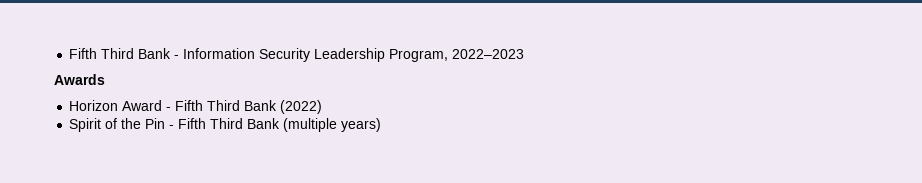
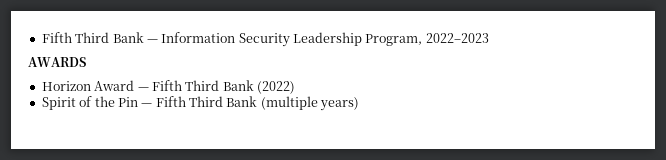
[69,48,180,59] Fifth Third Bank - -> [41,32,158,43] Fifth Third Bank —
[54,74,105,85] Awards -> [28,57,86,67] AWARDS
[166,107,172,111] - -> [137,87,149,91] —
[169,125,175,129] - -> [141,103,153,107] —

